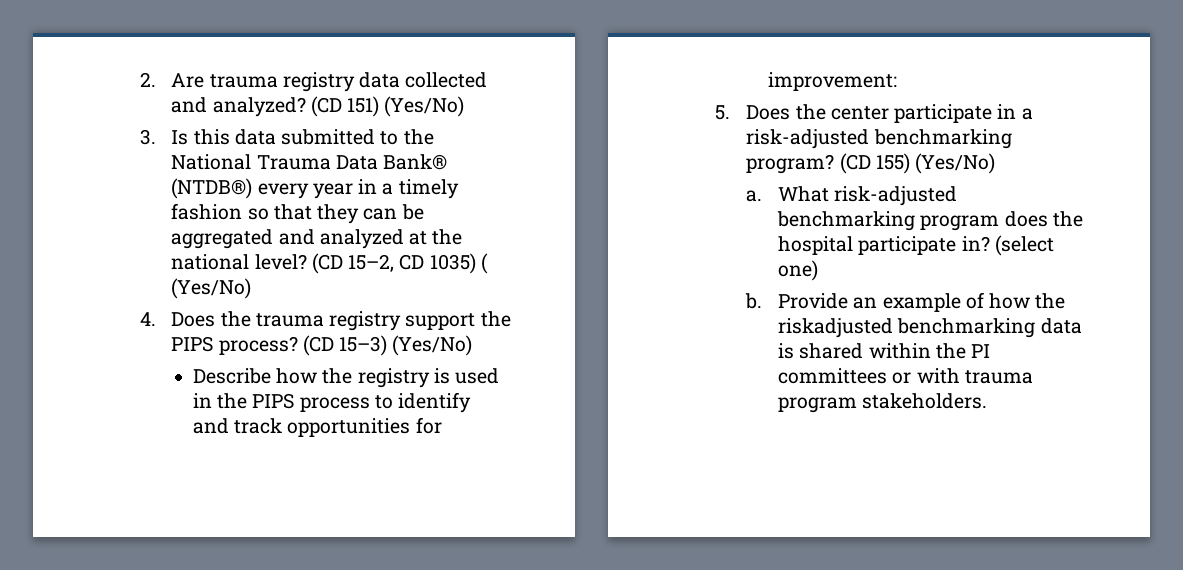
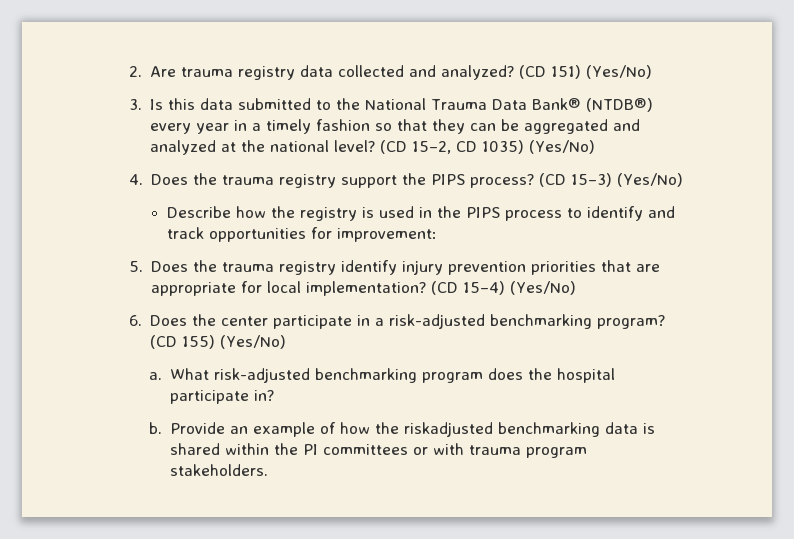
[480,253,488,274] ( -> (525, 147) none
(826, 112) none -> [222,260,661,275] [151,281,577,296] [128,314,217,326] trauma registry identify injury prevention priorities that are appropriate for local implementation? (CD 15–4) (Yes/No) // 6. Does the
[994,235,1054,256] [777,260,818,281] (select one) -> (275, 395) none

